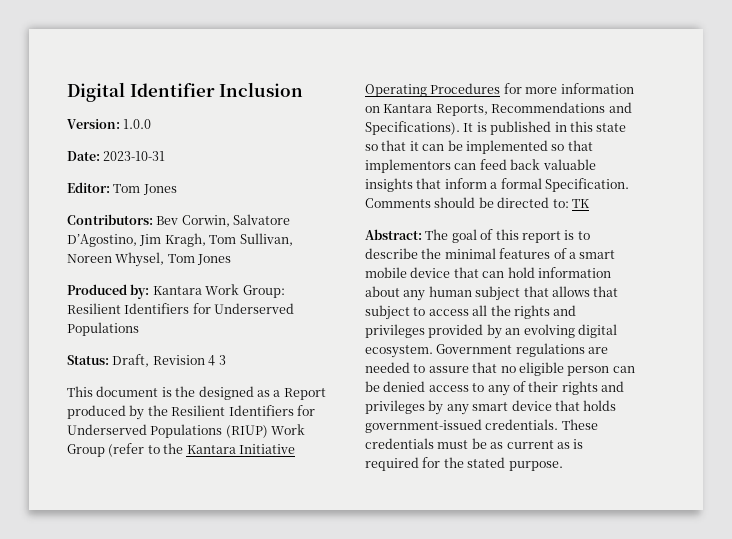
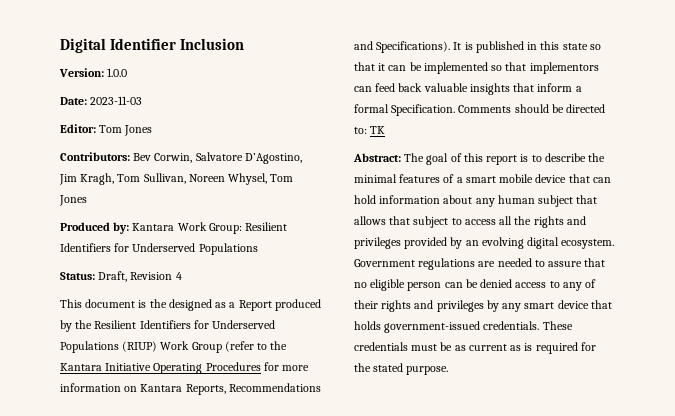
[103,151,166,161] 2023-10-31 -> [90,96,143,105] 2023-11-03
[218,355,226,365] 3 -> (182, 276) none

